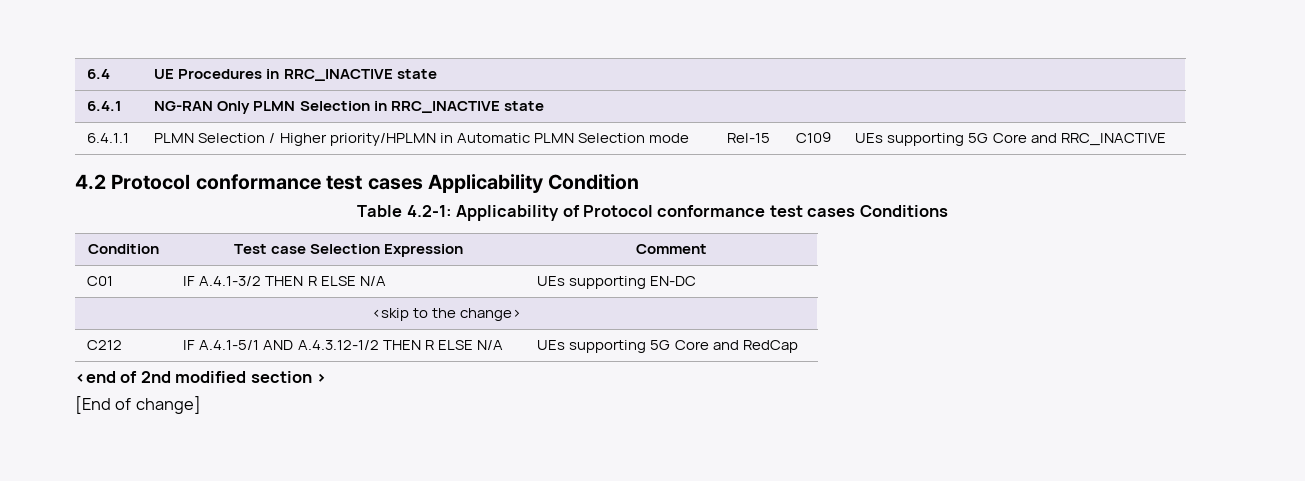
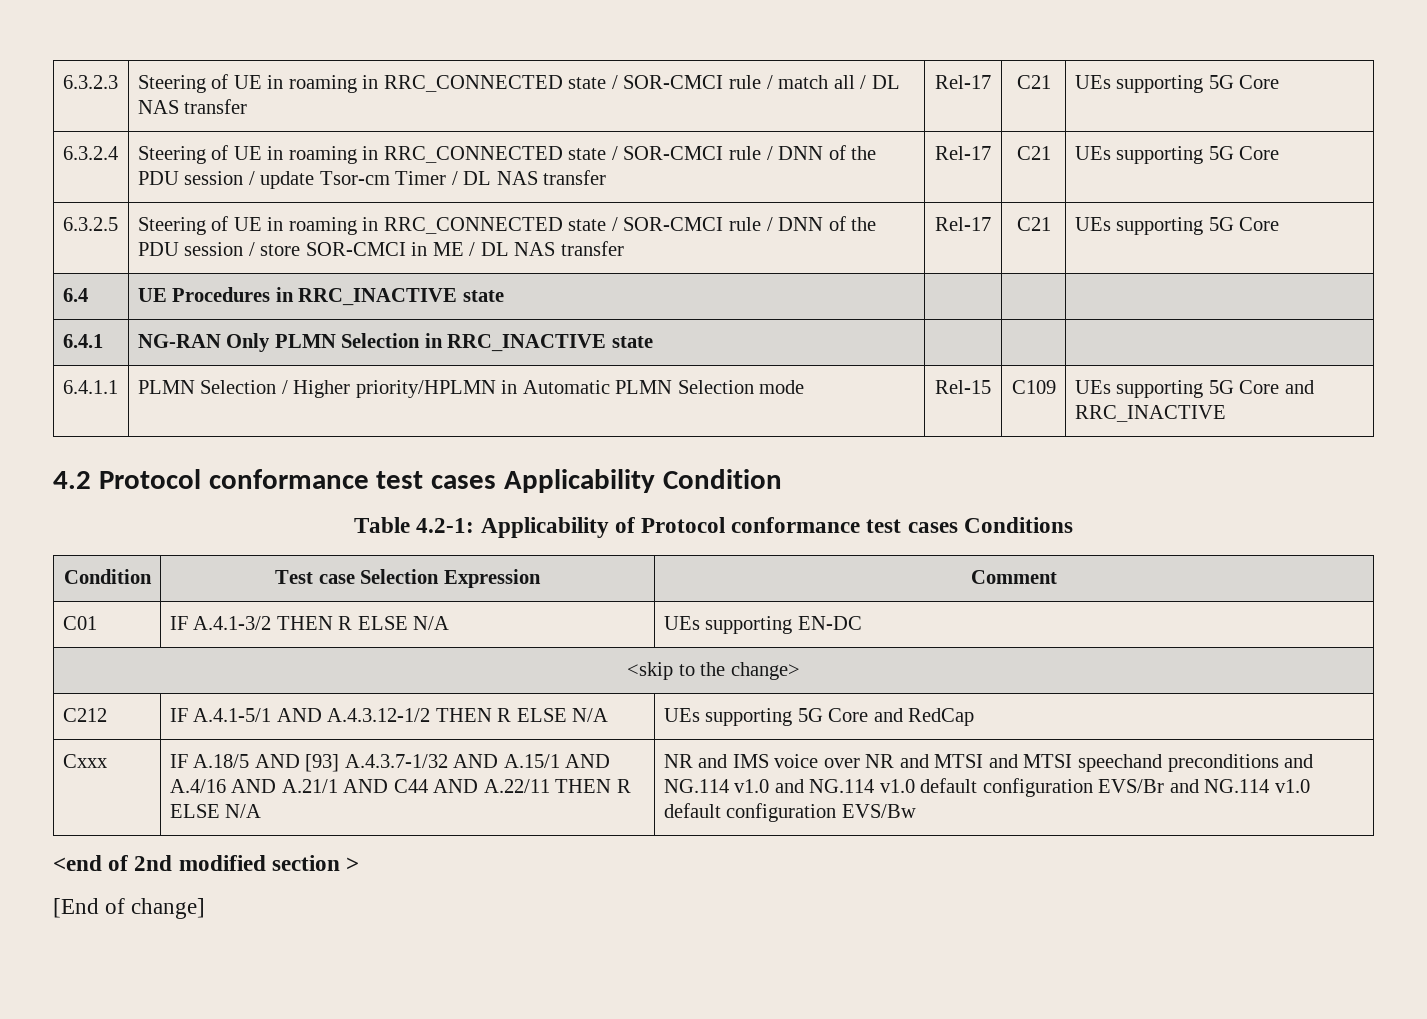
(87, 74) none -> [62,75,118,89] [137,74,900,93] [137,99,248,114] [935,75,991,89] [1016,75,1051,89] [1074,75,1280,93] [62,146,118,160] [137,145,877,164] [137,170,607,189] [935,146,991,160] [1016,146,1051,160] [1074,146,1280,164] [62,217,118,231] [137,216,877,235] [137,241,625,256] [935,217,991,231] [1016,217,1051,231] [1074,217,1280,235] 6.3.2.3 | Steering of UE in roaming in RRC_CONNECTED state / SOR-CMCI rule / match all / DL NAS transfer | Rel-17 | C21 | UEs supporting 5G Core // 6.3.2.4 | Steering of UE in roaming in RRC_CONNECTED state / SOR-CMCI rule / DNN of the PDU session / update Tsor-cm Timer / DL NAS transfer | Rel-17 | C21 | UEs supporting 5G Core // 6.3.2.5 | Steering of UE in roaming in RRC_CONNECTED state / SOR-CMCI rule / DNN of the PDU session / store SOR-CMCI in ME / DL NAS transfer | Rel-17 | C21 | UEs supporting 5G Core //
(798, 346) none -> [62,754,107,768] [169,754,611,772] [169,779,631,793] [169,804,262,818] [663,754,1314,772] [663,778,1311,797] [663,803,916,822] // Cxxx | IF A.18/5 AND [93] A.4.3.7-1/32 AND A.15/1 AND A.4/16 AND A.21/1 AND C44 AND A.22/11 THEN R ELSE N/A | NR and IMS voice over NR and MTSI and MTSI speechand preconditions and NG.114 v1.0 and NG.114 v1.0 default configuration EVS/Br and NG.114 v1.0 default configuration EVS/Bw

